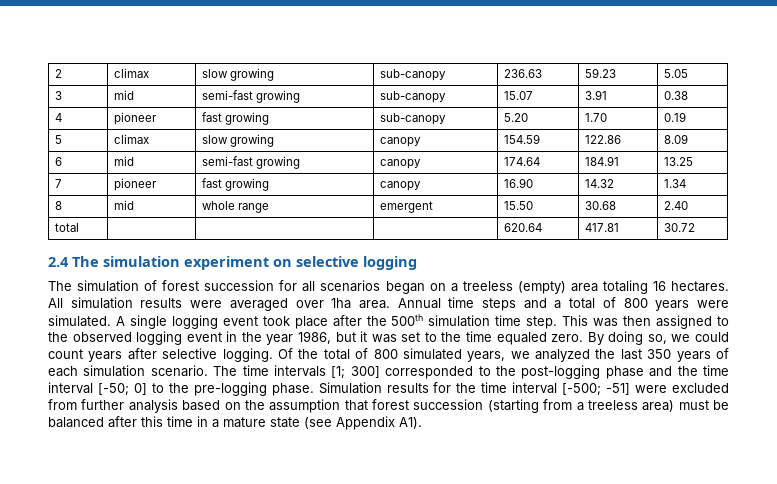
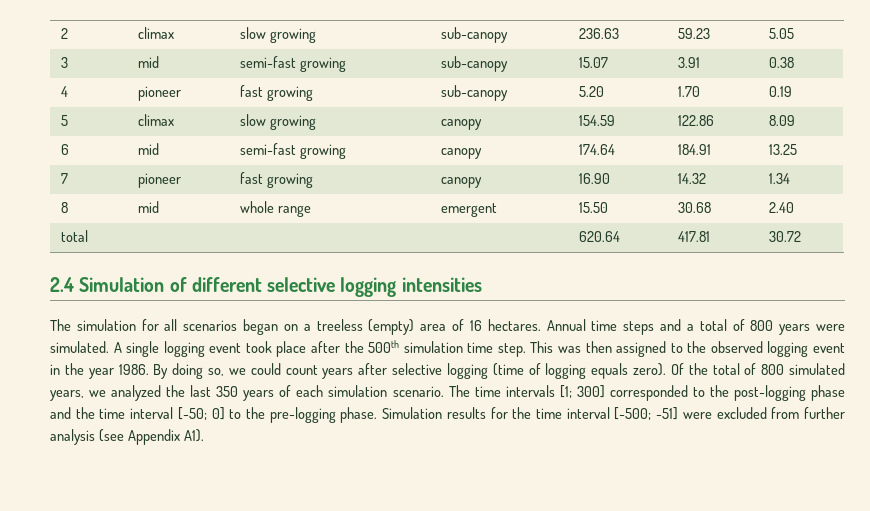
[72,256,417,270] [48,280,275,292] The simulation experiment on selective logging // The simulation of forest succession -> [79,277,482,297] [50,319,136,331] Simulation of different selective logging intensities // The simulation
[602,280,648,294] totaling -> [452,319,465,331] of
[48,297,390,311] All simulation results were averaged over 1ha area. -> (541, 325) none
[298,331,584,345] 1986, but it was set to the time equaled zero. -> [118,364,149,375] 1986.
[222,348,273,362] logging. -> [446,363,666,379] logging (time of logging equals zero).
[182,399,729,413] [48,416,300,428] based on the assumption that forest succession (starting from a treeless area) must be balanced after this time in a mature state -> (95, 437) none

